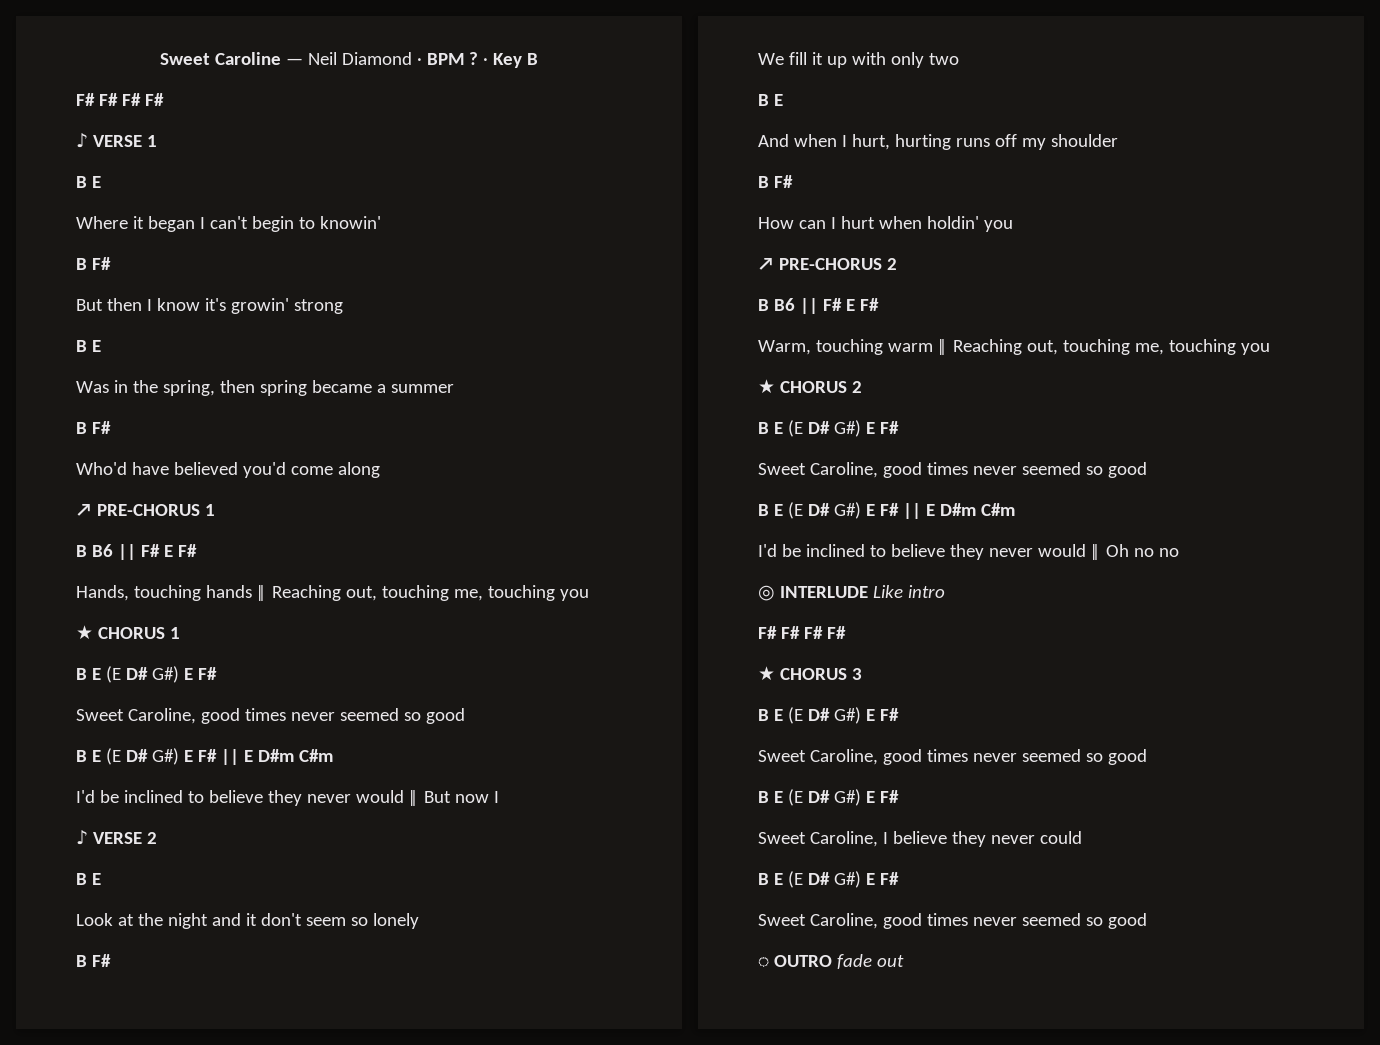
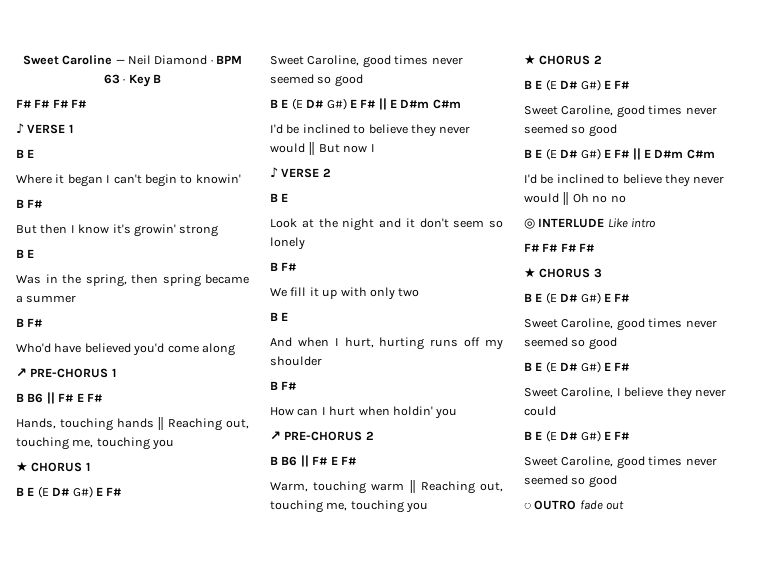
[469,52,479,65] ? -> [103,74,120,84] 63

